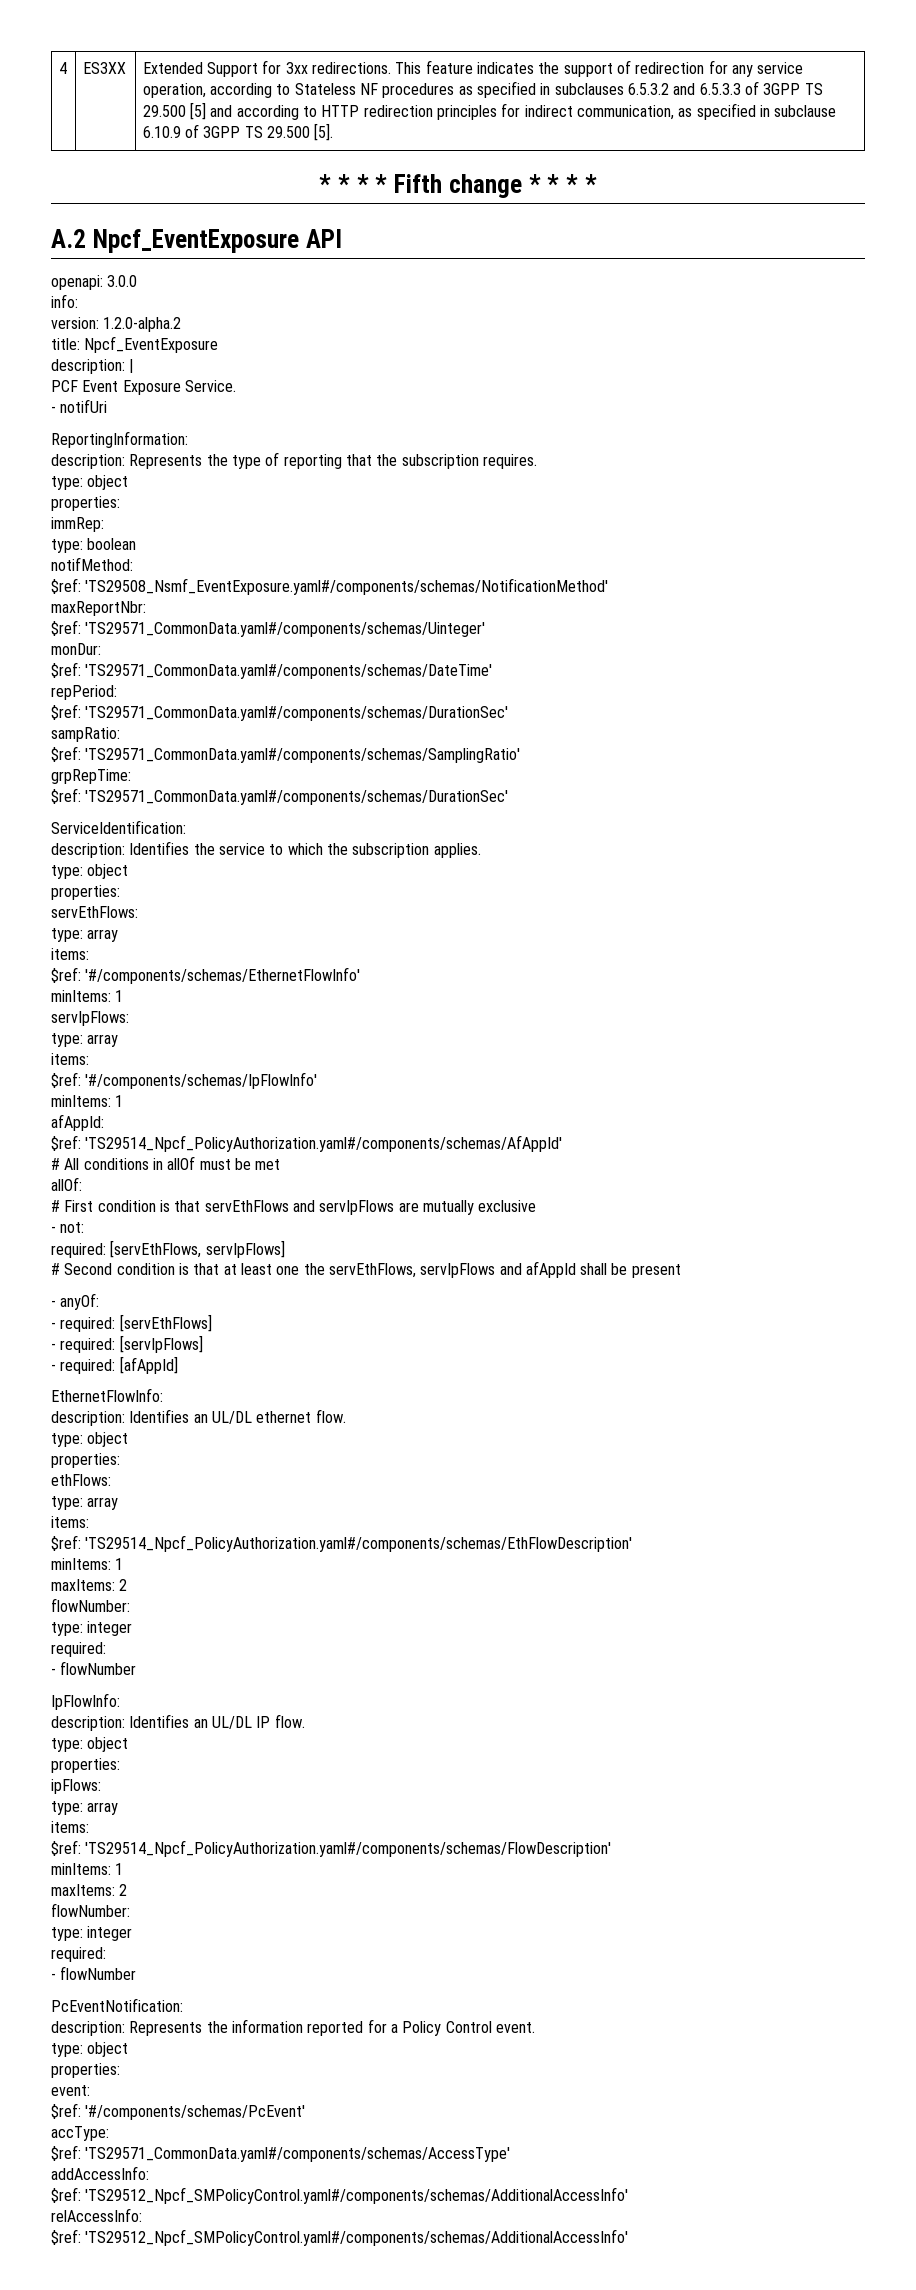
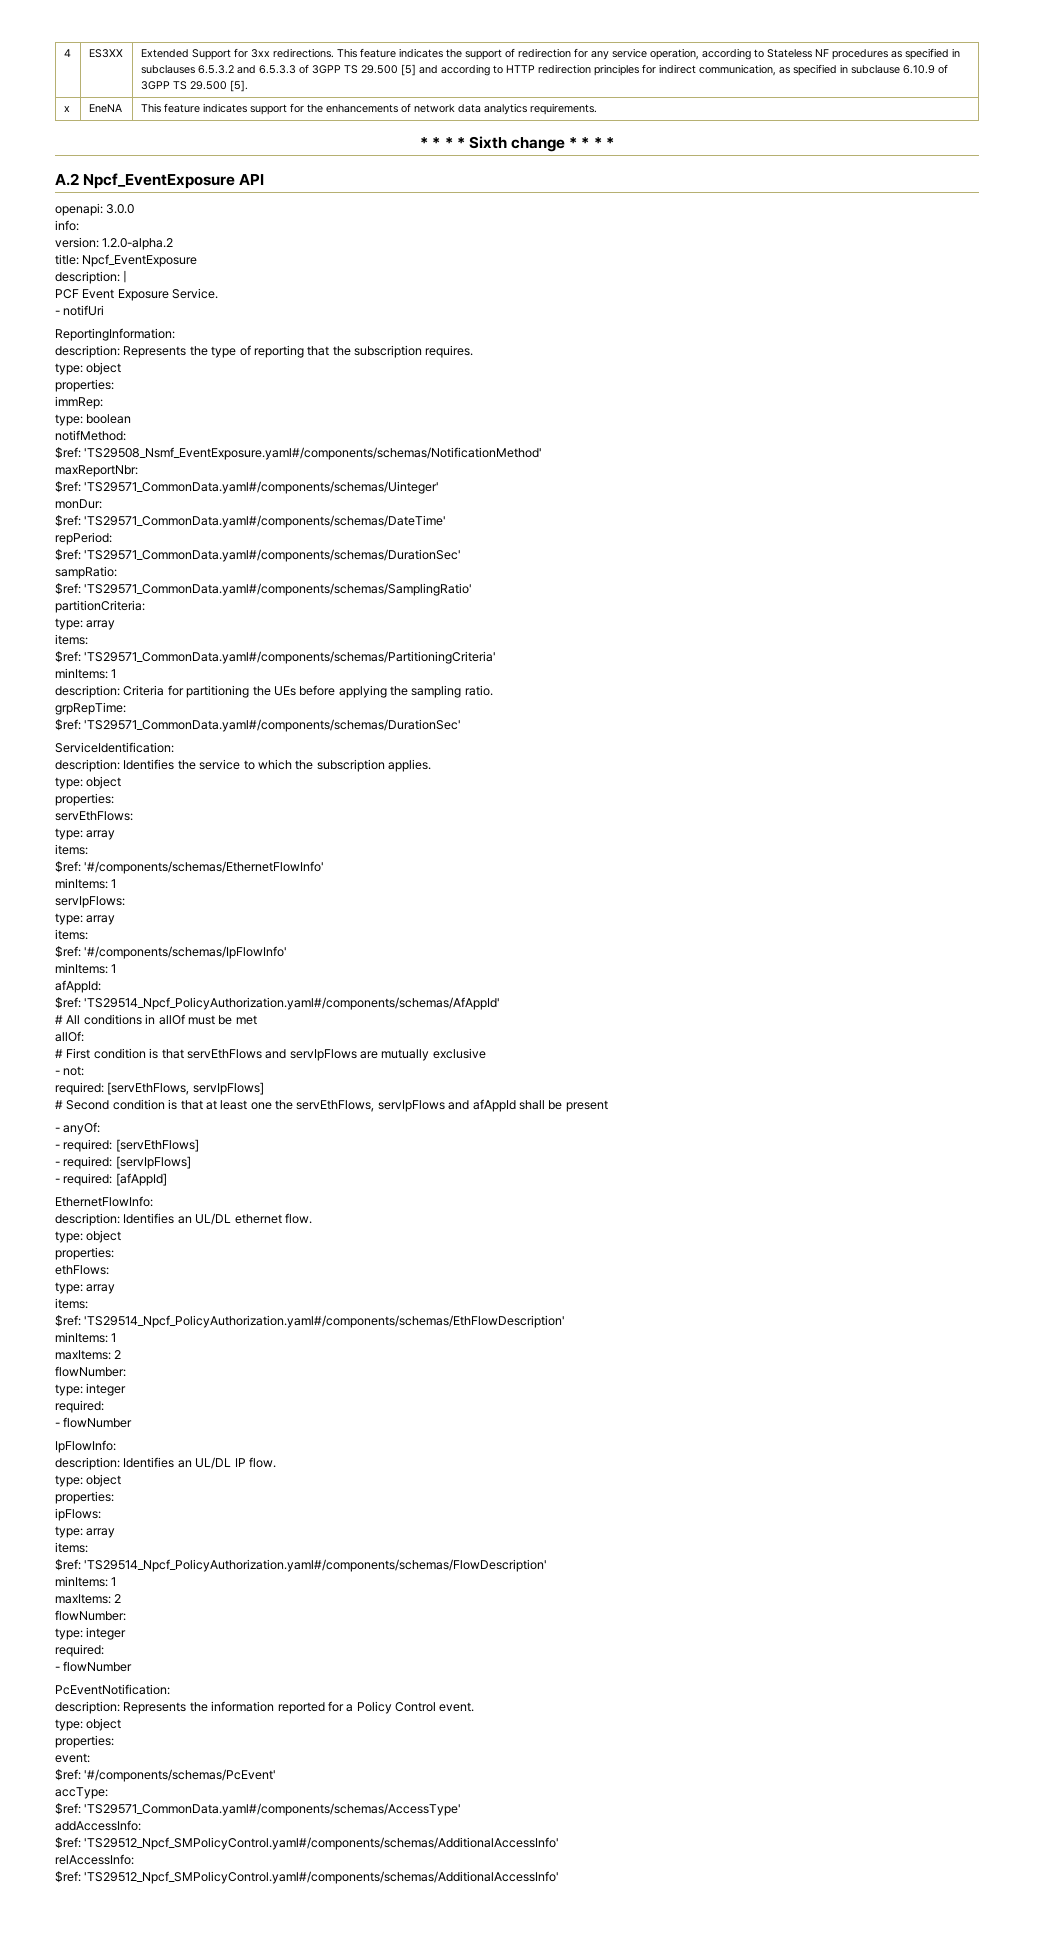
[319,174,443,193] // * * * * Fifth -> [63,106,70,112] [88,104,122,113] [140,103,597,115] [420,136,507,149] // x | EneNA | This feature indicates support for the enhancements of network data analytics requirements. // * * * * Sixth
(521, 755) none -> [55,600,145,613] [55,618,116,630] [55,634,88,645] [55,651,497,664] [55,668,117,679] [55,685,493,698] // partitionCriteria: // type: array // items: // $ref: 'TS29571_CommonData.yaml#/components/schemas/PartitioningCriteria' // minItems: 1 // description: Criteria for partitioning the UEs before applying the sampling ratio.

